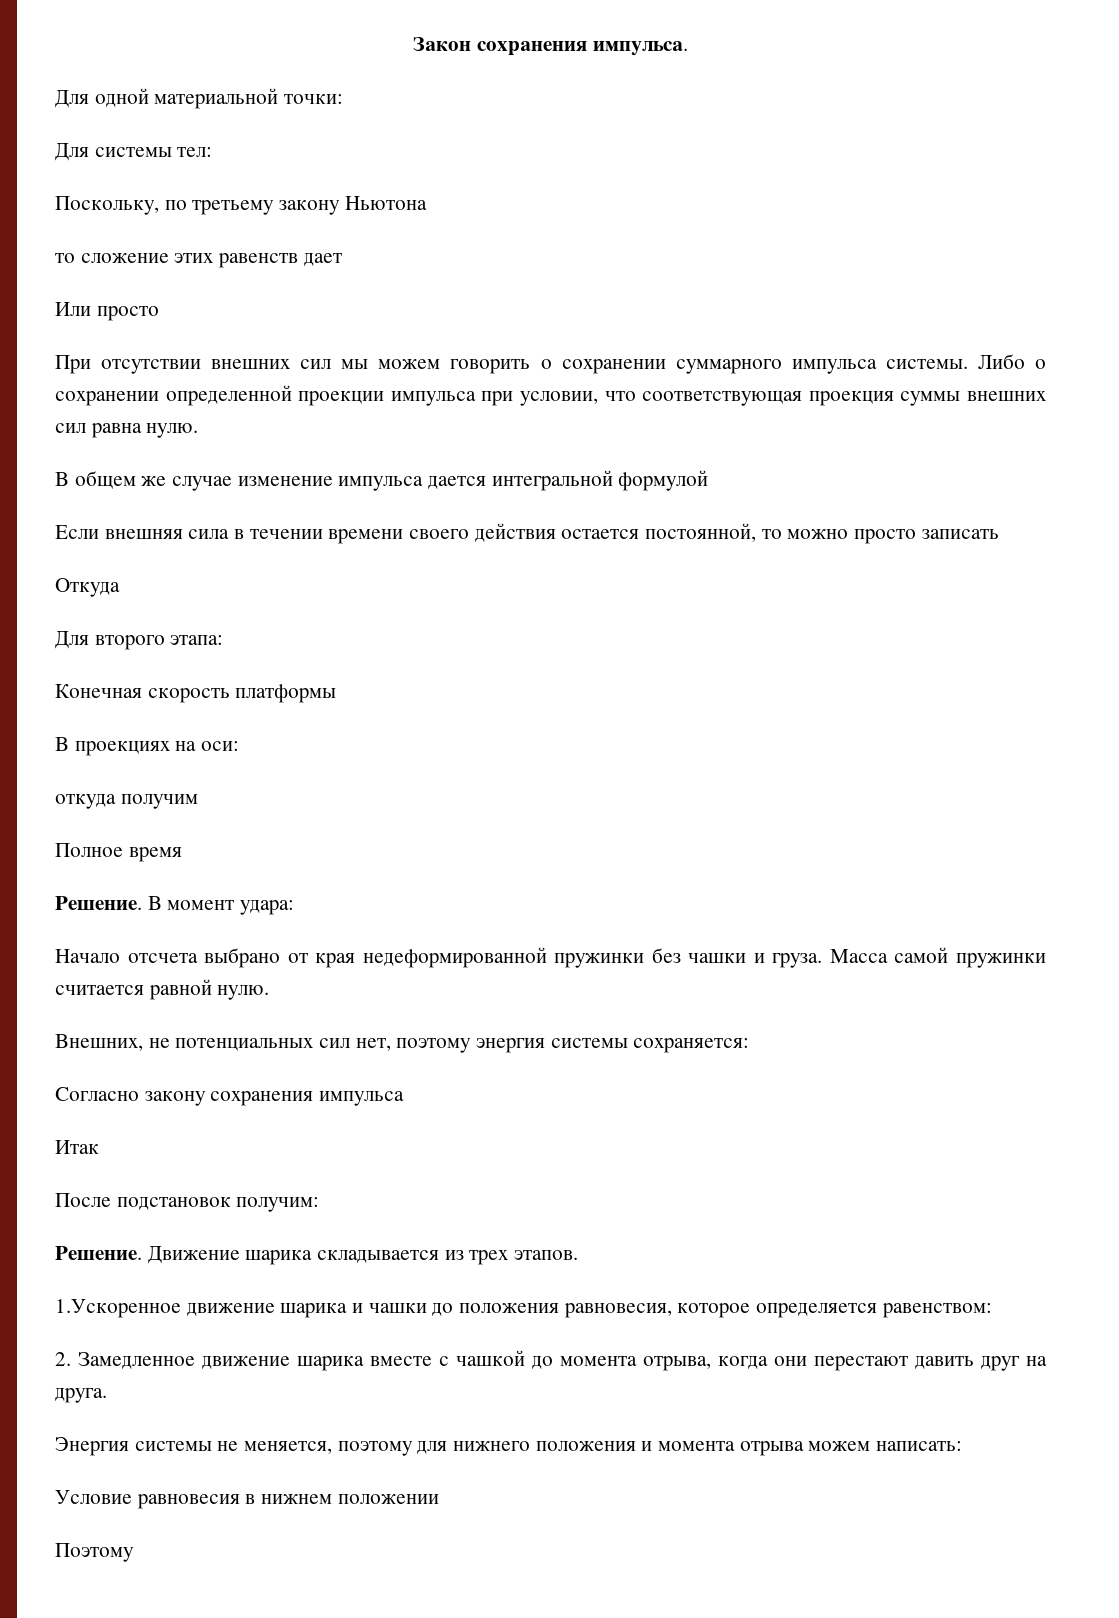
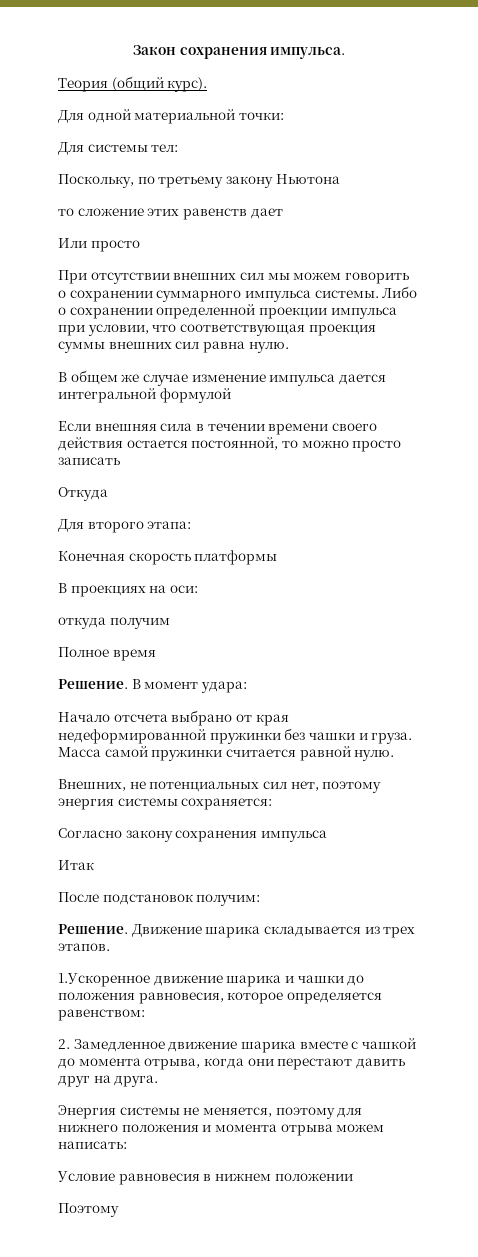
(688, 48) none -> [58,76,208,92] // Теория (общий курс).

